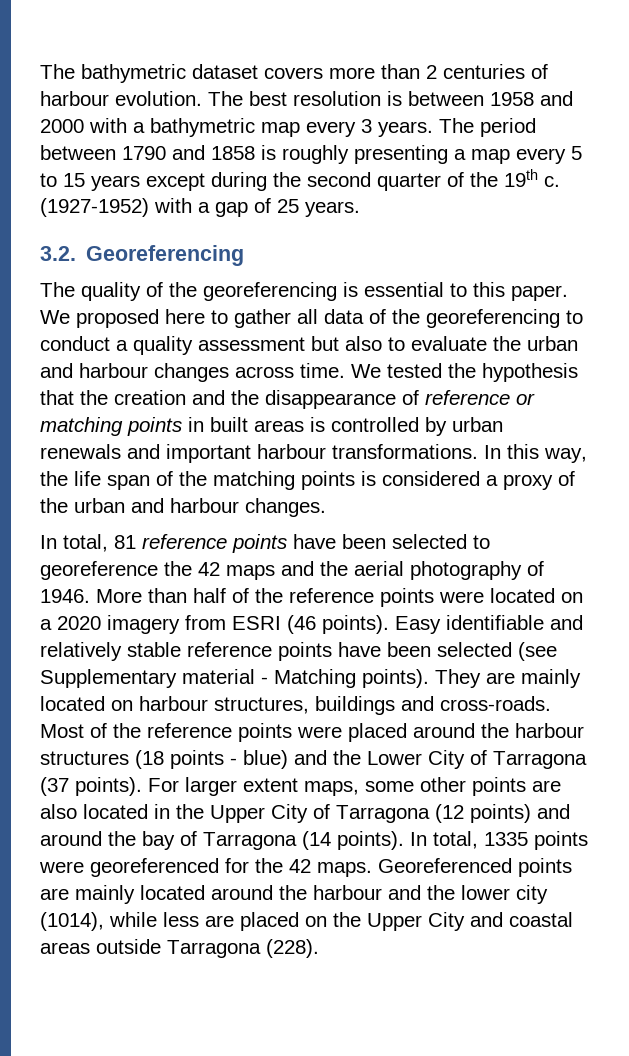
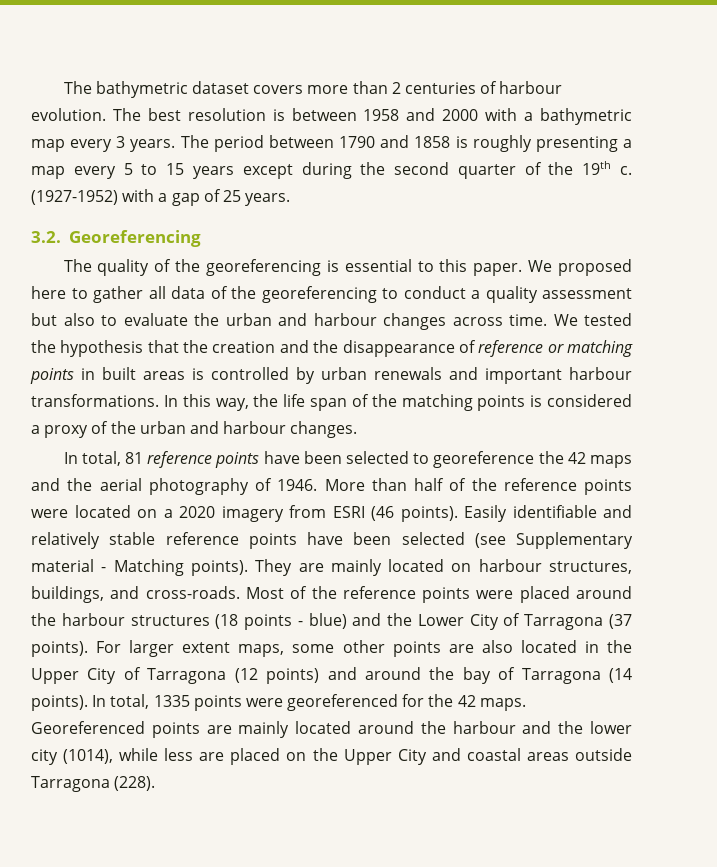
[395,616,441,634] Easy -> [464,505,507,522] Easily
[315,696,395,715] buildings -> [31,586,104,603] buildings,

